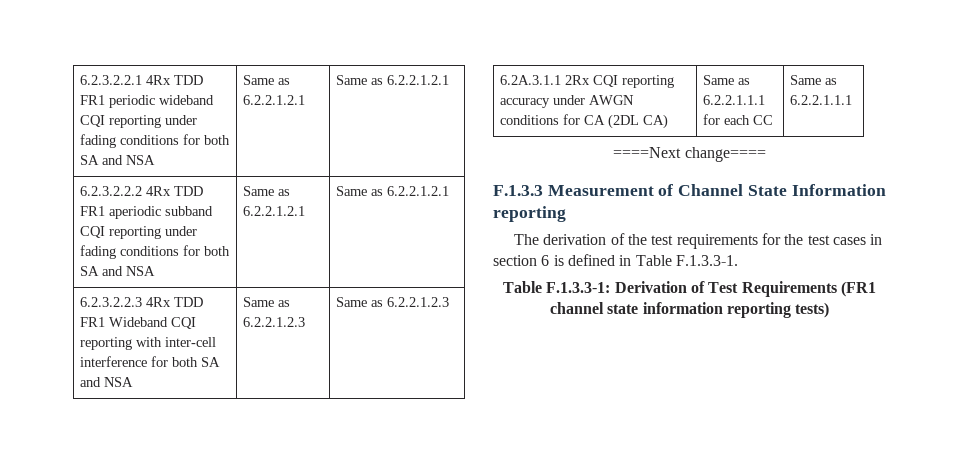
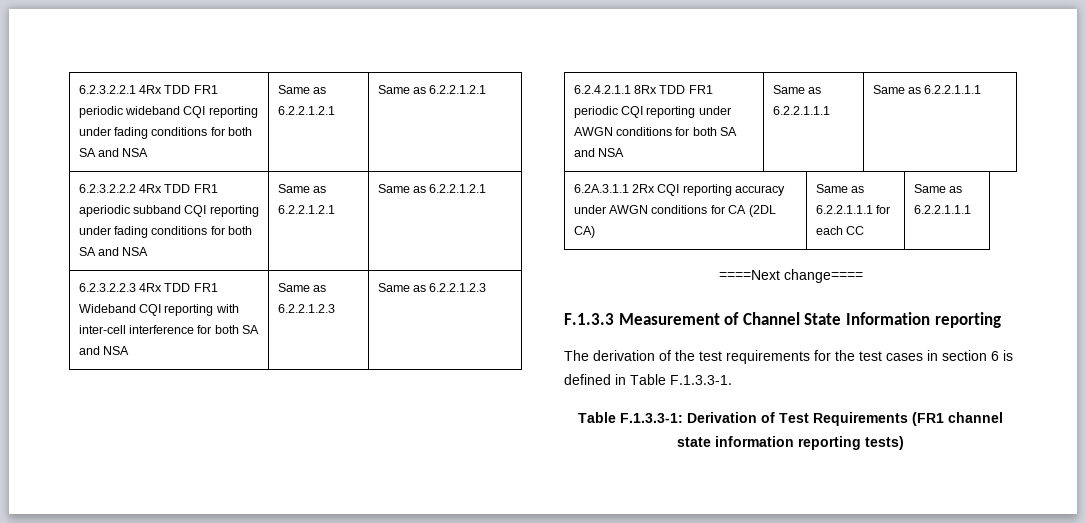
(449, 302) none -> [573,85,713,94] [573,106,731,118] [573,127,738,136] [573,148,625,157] [772,85,822,94] [772,106,830,115] [872,85,982,94] // 6.2.4.2.1.1 8Rx TDD FR1 periodic CQI reporting under AWGN conditions for both SA and NSA | Same as 6.2.2.1.1.1 | Same as 6.2.2.1.1.1

